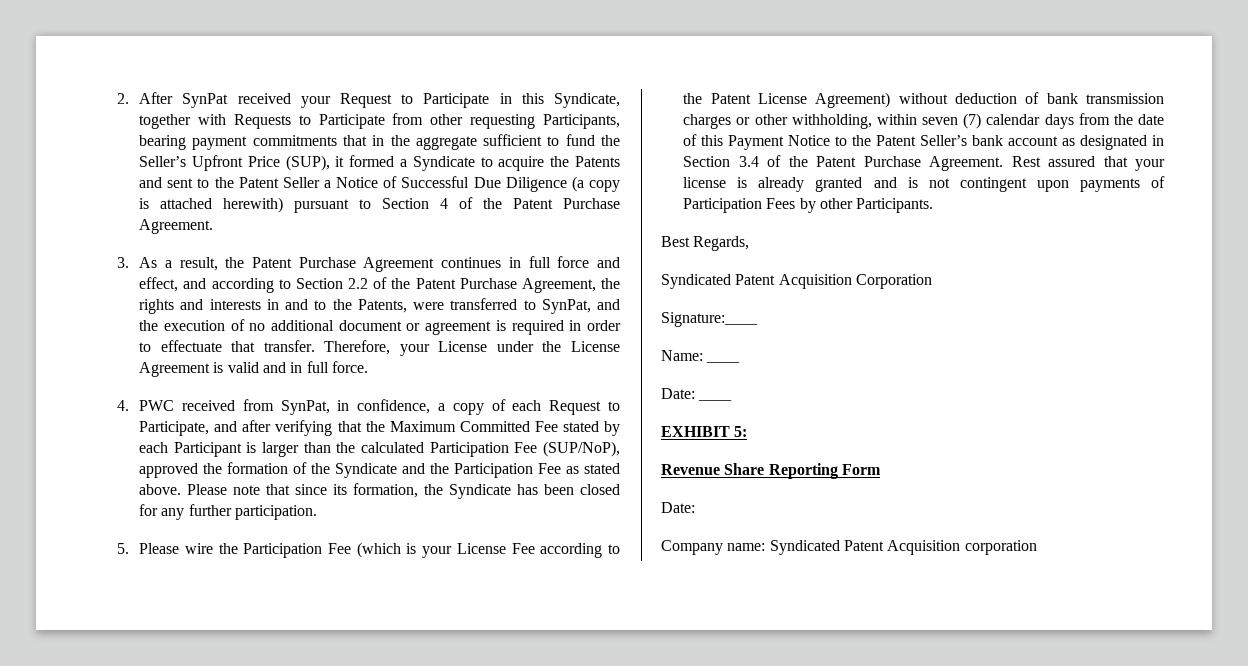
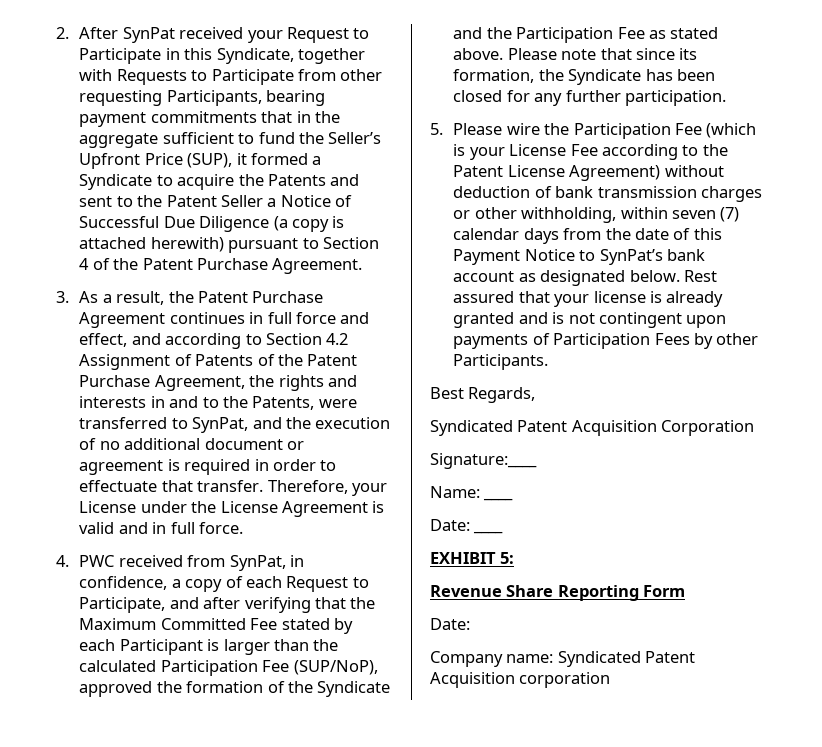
[347,278,368,289] 2.2 -> [326,333,349,345] [79,354,254,370] 4.2 Assignment of Patents
[852,135,968,146] the Patent Seller’s -> [599,249,663,265] SynPat’s
[1152,135,1164,146] [683,155,1004,171] in Section 3.4 of the Patent Purchase Agreement. -> [629,270,680,282] below.

